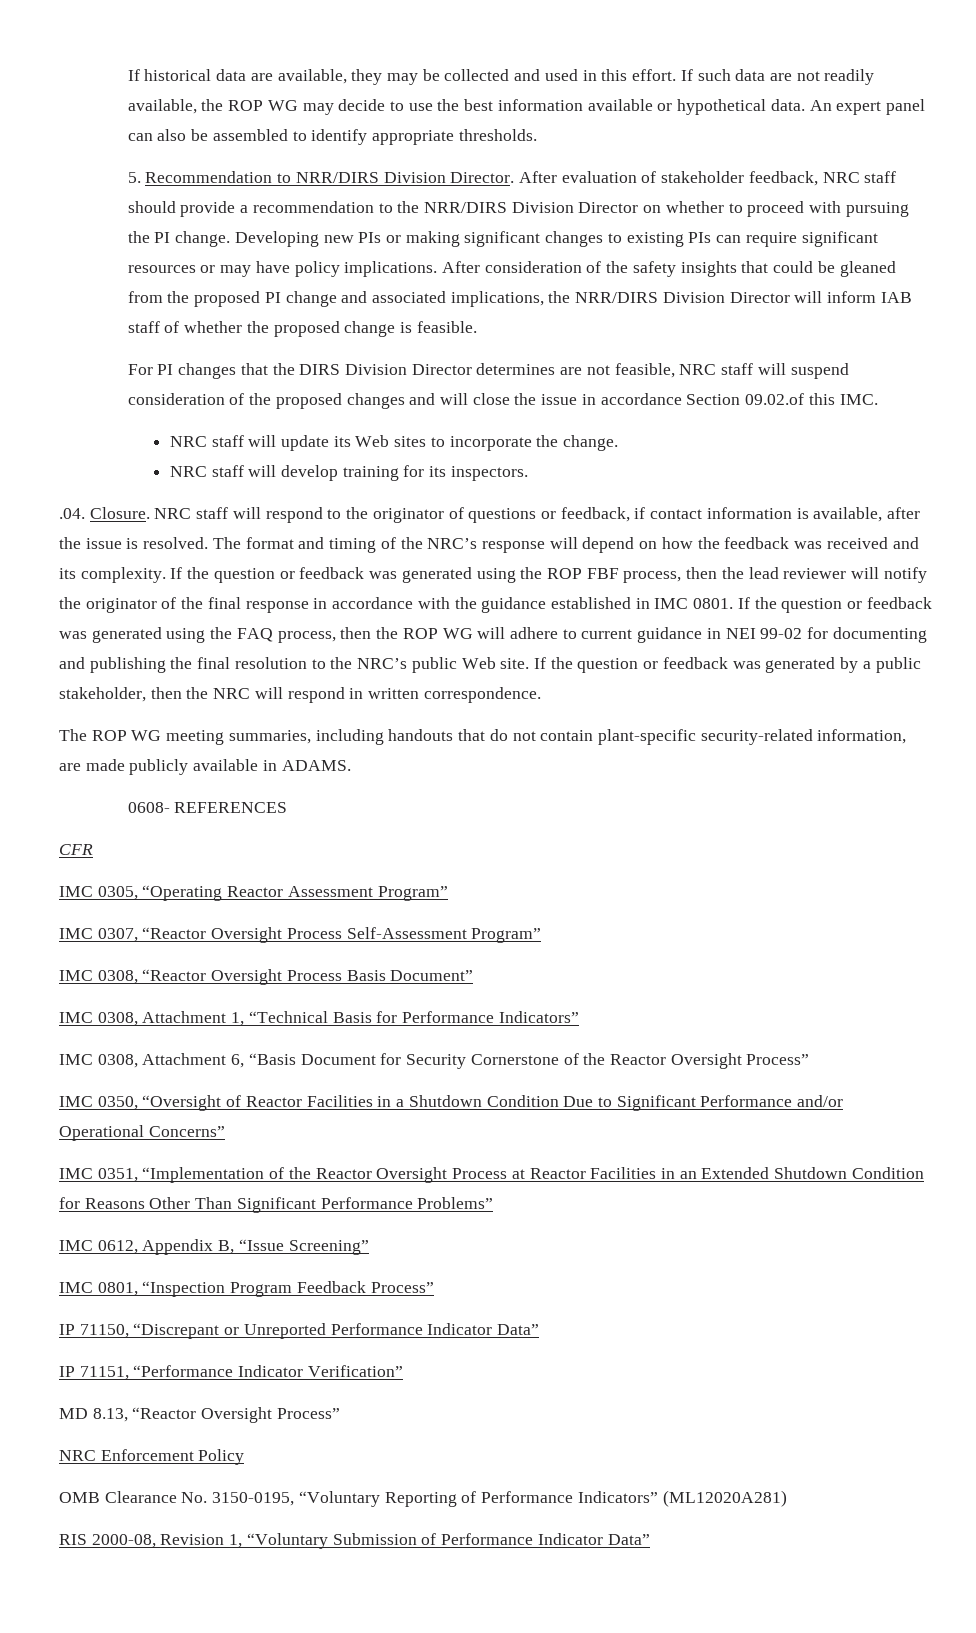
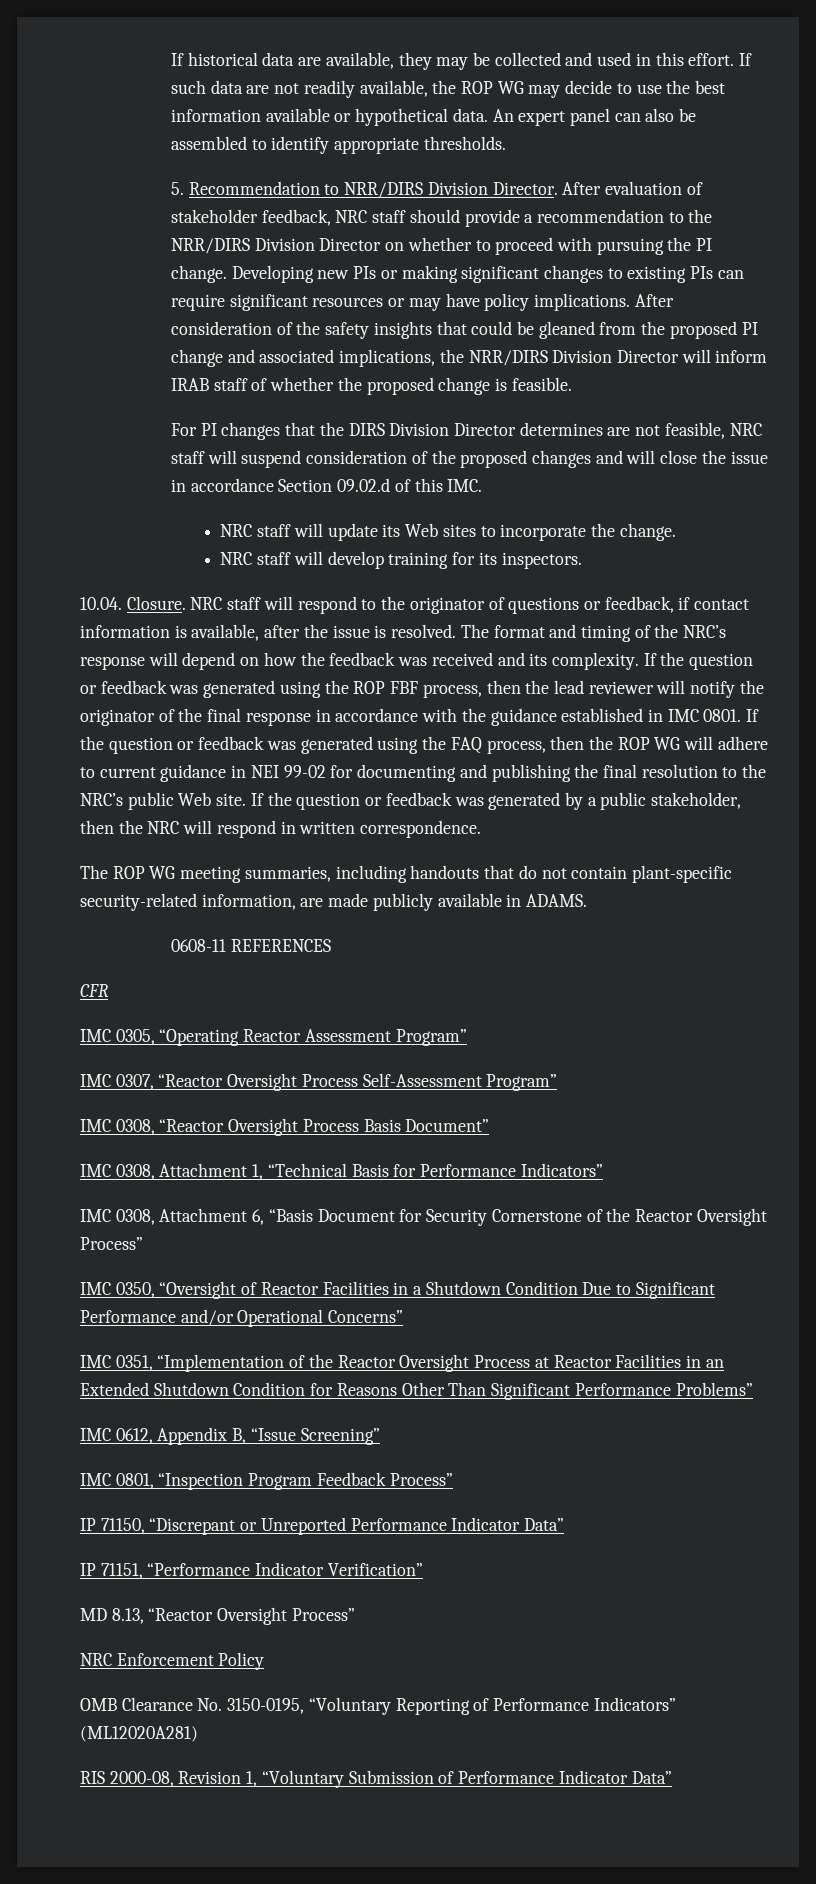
[880,292,912,303] IAB -> [170,378,209,391] IRAB
[745,393,805,405] 09.02.of -> [337,478,411,492] 09.02.d of
[59,508,85,519] .04. -> [80,597,122,610] 10.04.
[127,802,170,813] 0608- -> [170,939,226,952] 0608-11

